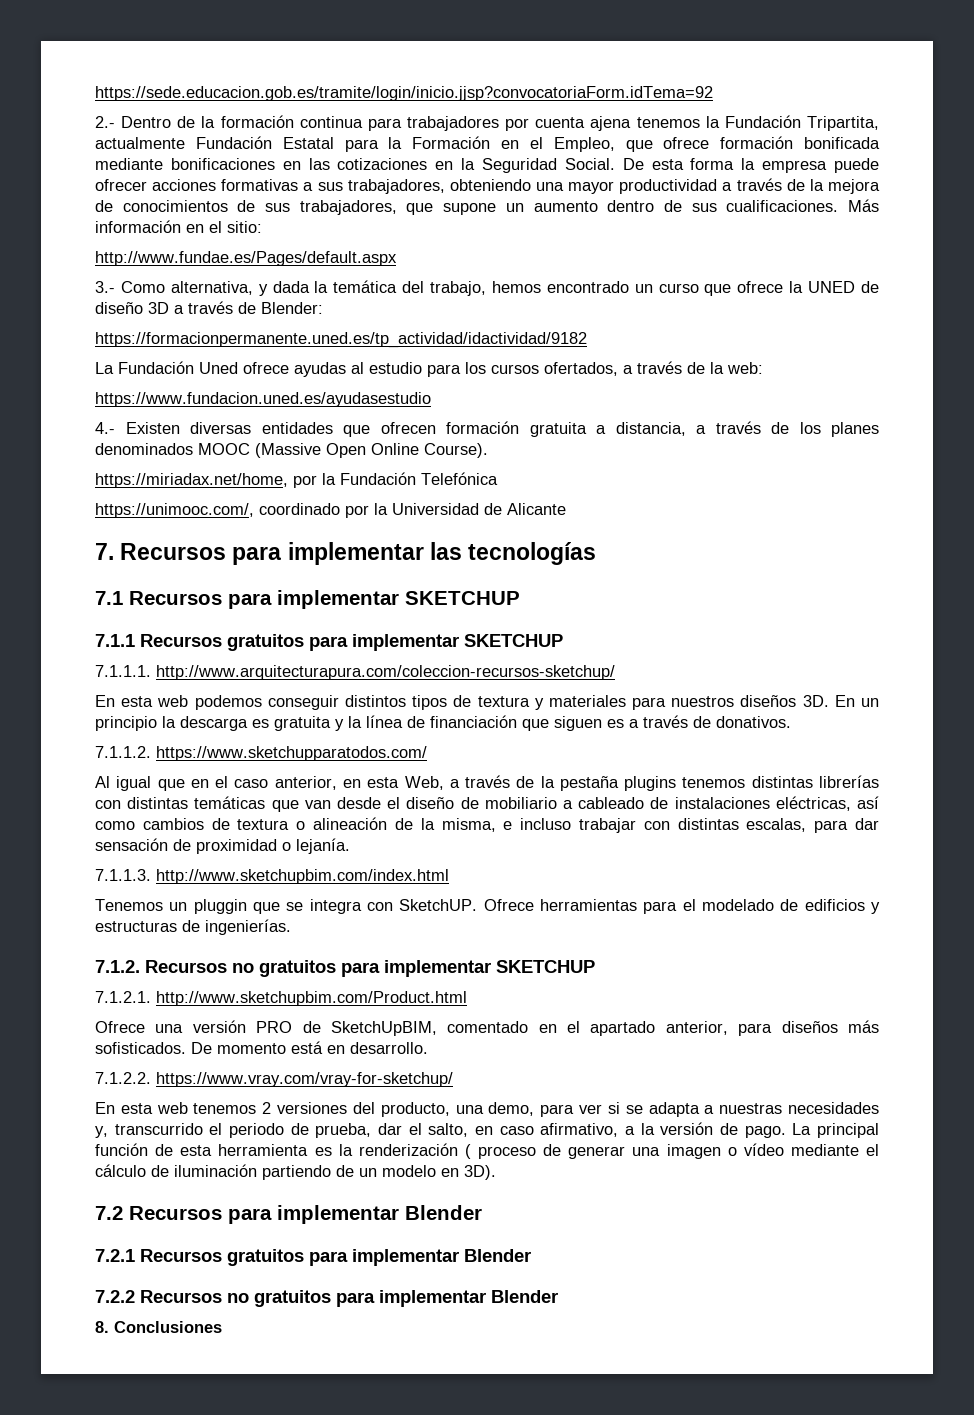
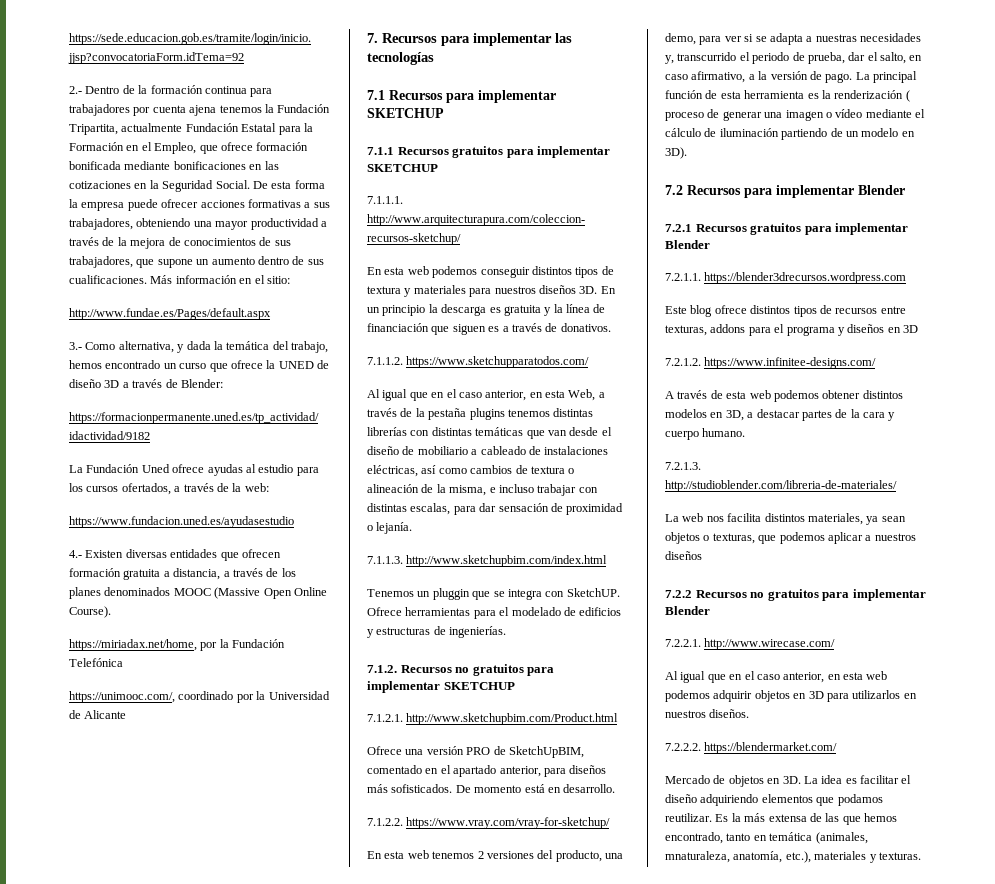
(531, 1255) none -> [665,272,907,284] [665,305,906,317] [665,324,918,336] [665,357,877,369] [665,390,903,402] [665,409,896,421] [665,428,746,440] [665,462,701,470] [665,480,897,492] [665,513,906,525] [665,532,916,544] [665,551,702,560] // 7.2.1.1. https://blender3drecursos.wordpress.com // Este blog ofrece distintos tipos de recursos entre texturas, addons para el programa y diseños en 3D // 7.2.1.2. https://www.infinitee-designs.com/ // A través de esta web podemos obtener distintos modelos en 3D, a destacar partes de la cara y cuerpo humano. // 7.2.1.3. http://studioblender.com/libreria-de-materiales/ // La web nos facilita distintos materiales, ya sean objetos o texturas, que podemos aplicar a nuestros diseños
[95,1321,222,1333] 8. Conclusiones -> [665,638,836,650] [665,671,888,683] [665,690,917,702] [665,709,750,718] [665,742,838,754] [665,775,912,787] [665,794,883,806] [665,813,897,825] [665,832,868,844] [665,851,921,863] 7.2.2.1. http://www.wirecase.com/ // Al igual que en el caso anterior, en esta web podemos adquirir objetos en 3D para utilizarlos en nuestros diseños. // 7.2.2.2. https://blendermarket.com/ // Mercado de objetos en 3D. La idea es facilitar el diseño adquiriendo elementos que podamos reutilizar. Es la más extensa de las que hemos encontrado, tanto en temática (animales, mnaturaleza, anatomía, etc.), materiales y texturas.

